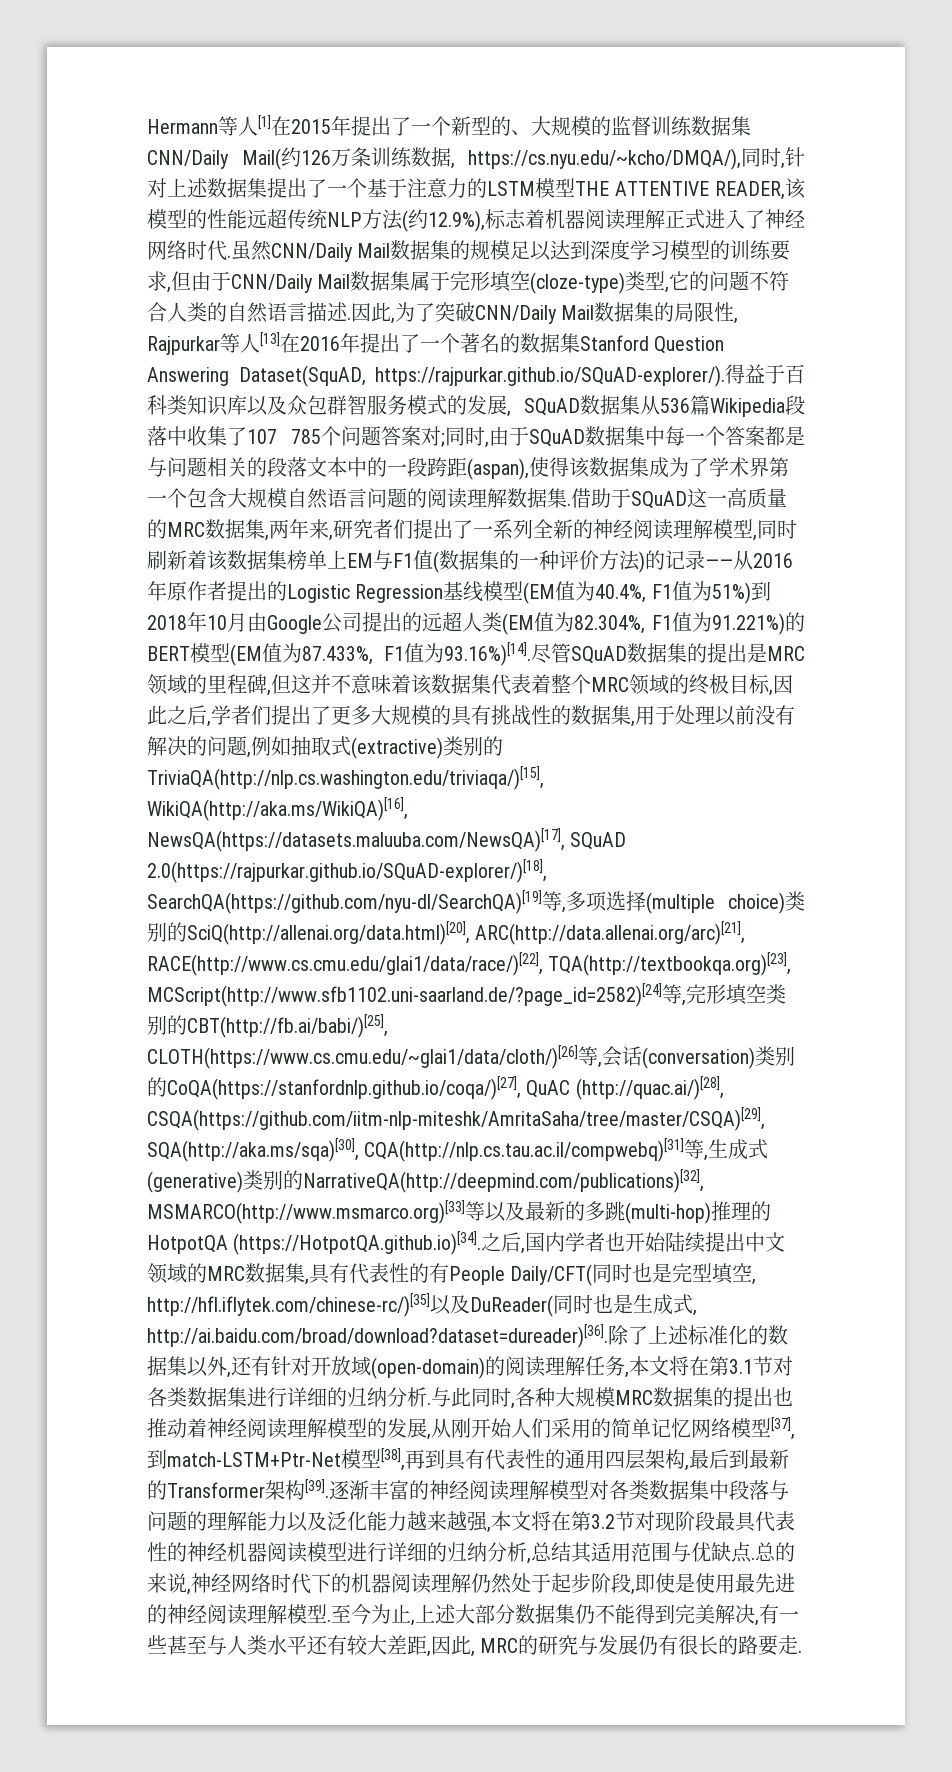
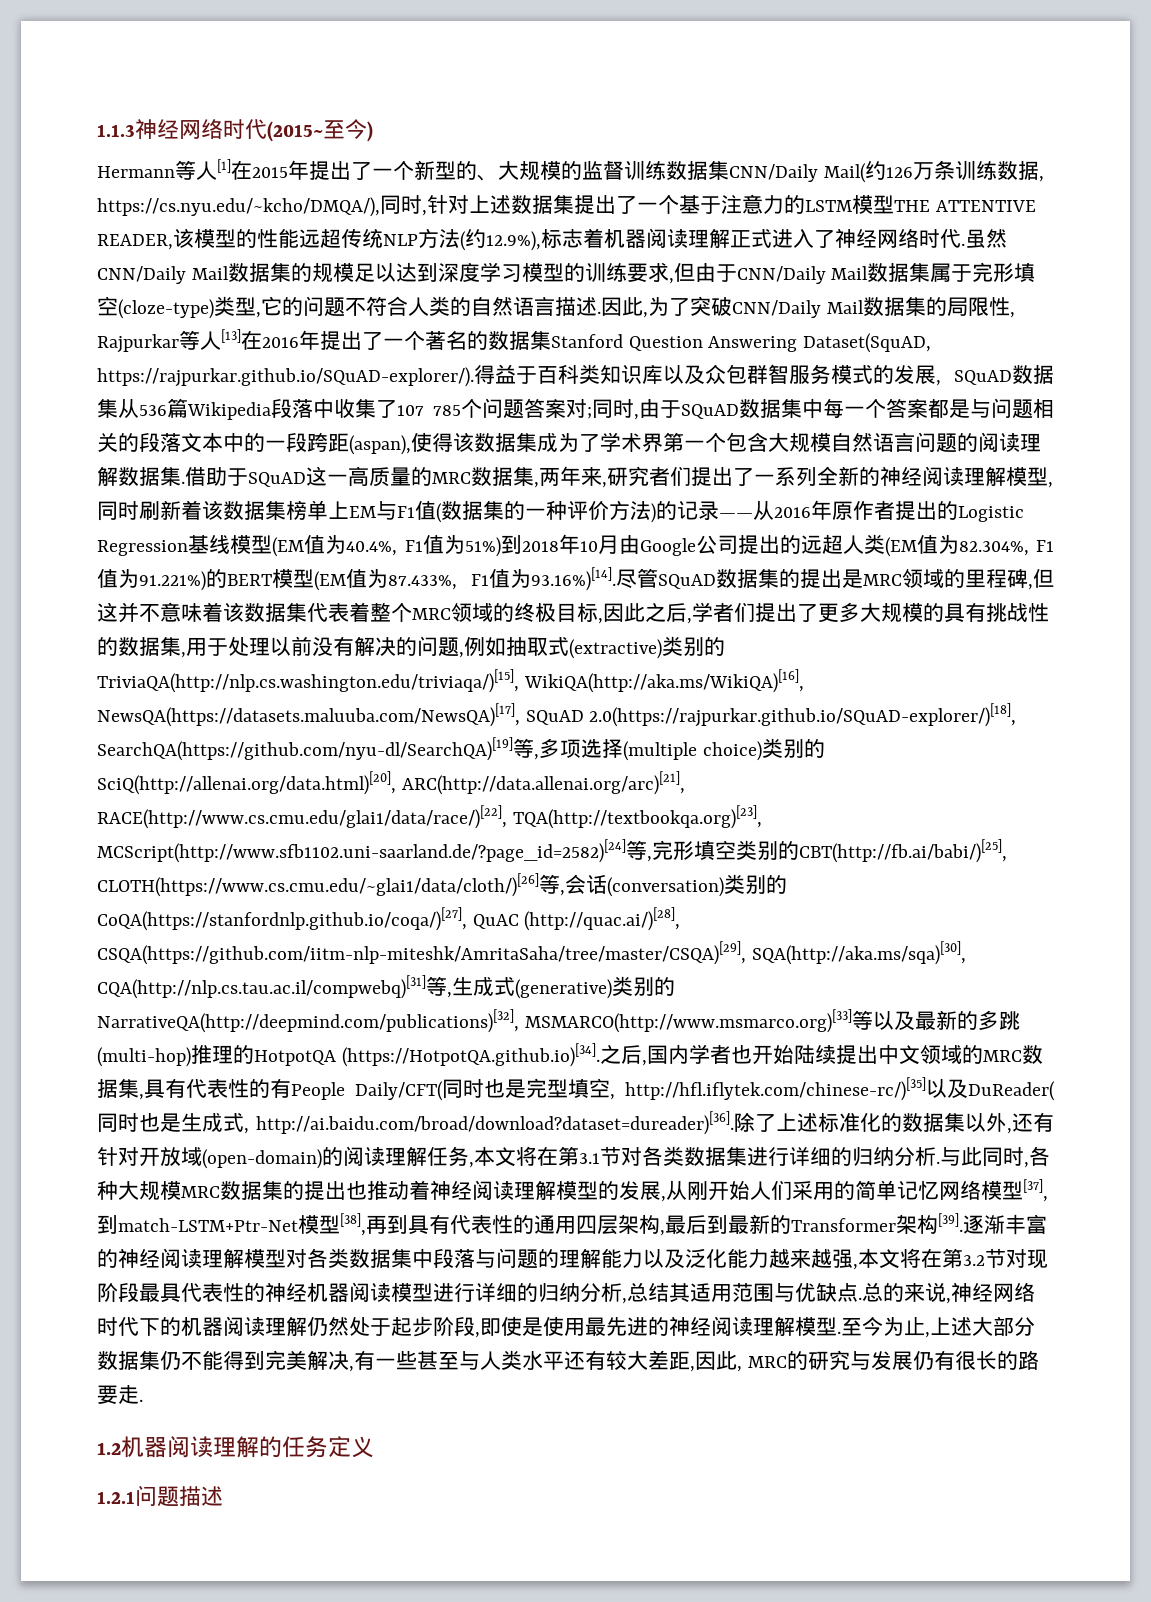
(147, 126) none -> [97,119,373,142] 1.1.3神经网络时代(2015~至今) //
(803, 1651) none -> [97,1436,374,1458] [97,1485,223,1507] // 1.2机器阅读理解的任务定义 // 1.2.1问题描述

